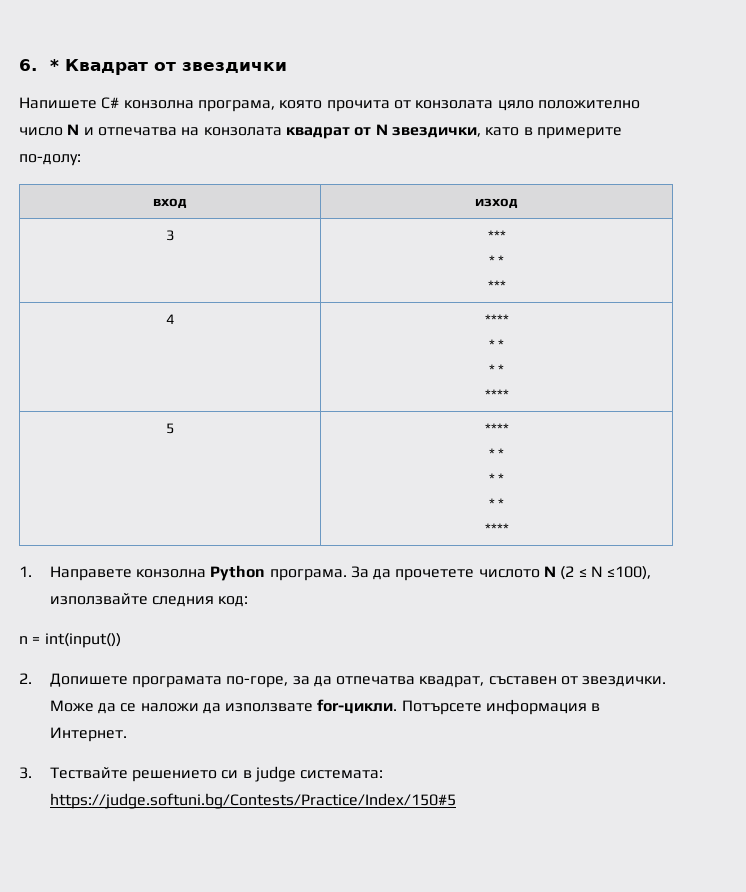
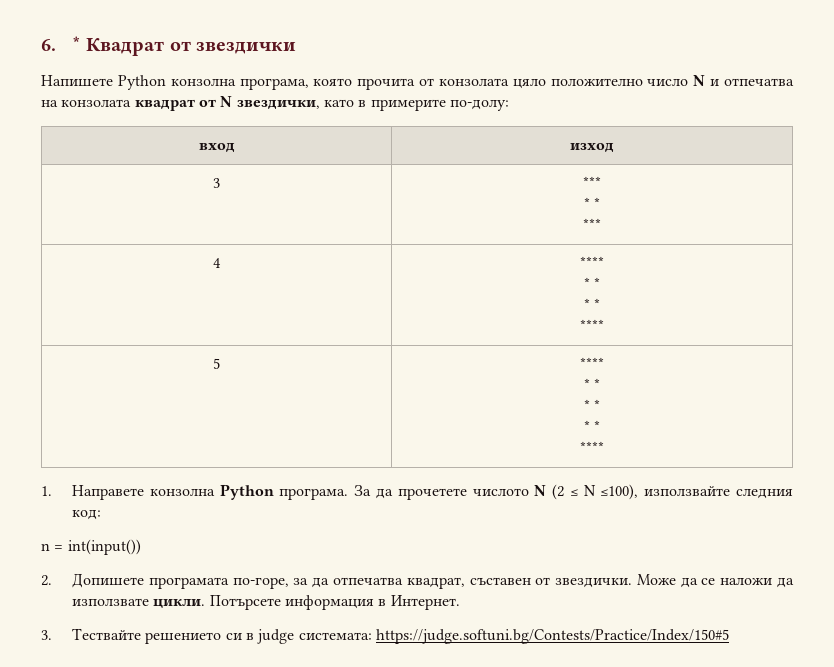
[101,97,120,109] C# -> [117,75,166,90] Python
[317,699,398,714] for-цикли. -> [153,599,206,609] цикли.

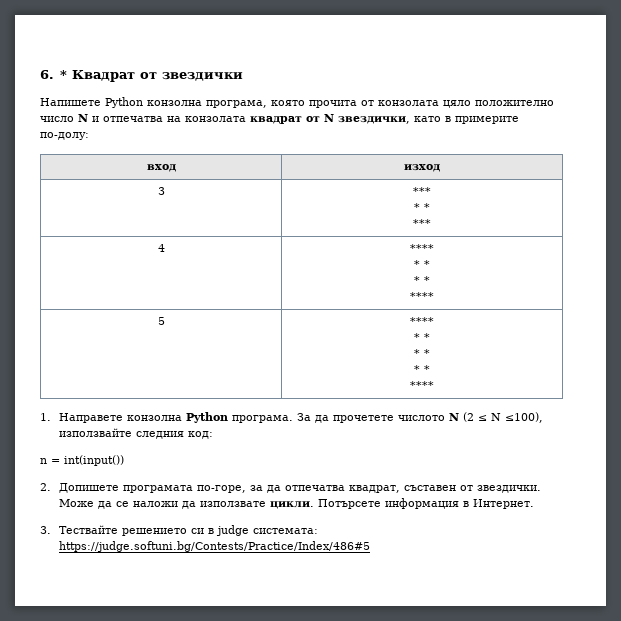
[375,629,729,644] https://judge.softuni.bg/Contests/Practice/Index/150#5 -> [58,541,370,552] https://judge.softuni.bg/Contests/Practice/Index/486#5

